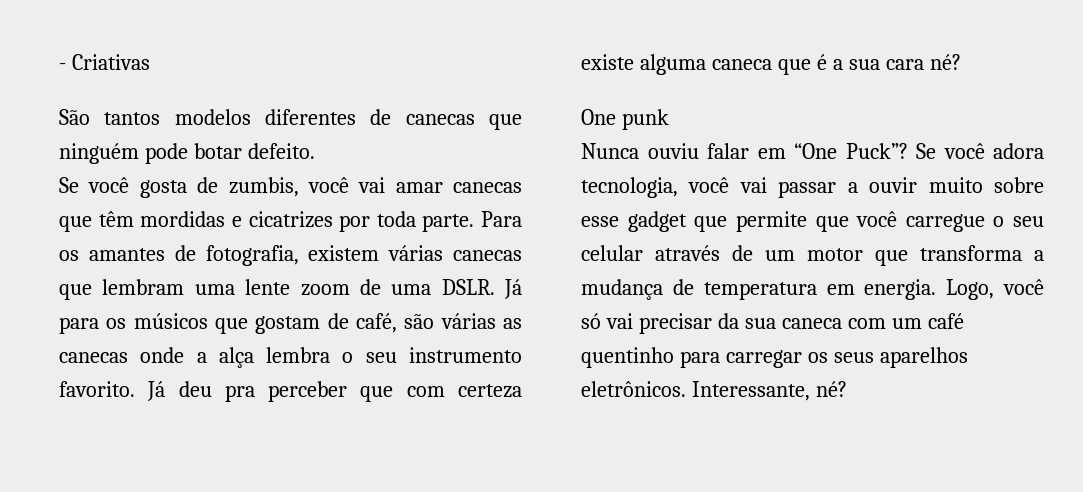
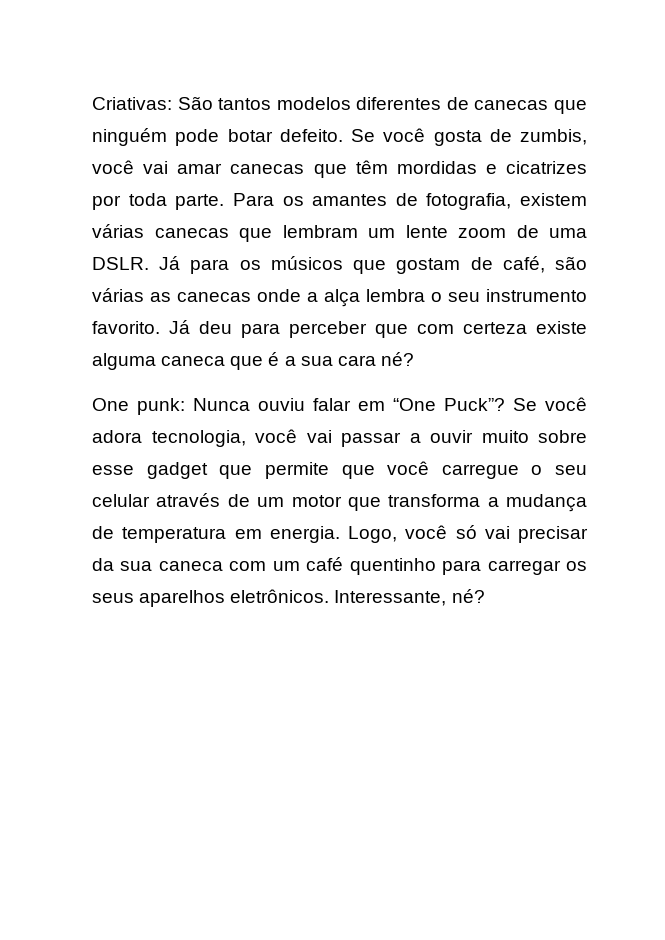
[59,54,150,70] - Criativas // -> [92,97,172,110] Criativas:
(315, 151) // -> (343, 135) none
[194,284,235,295] uma -> [368,228,395,238] um
[224,385,255,402] pra -> [241,323,280,338] para
[621,109,669,130] punk // -> [137,398,185,415] punk:

